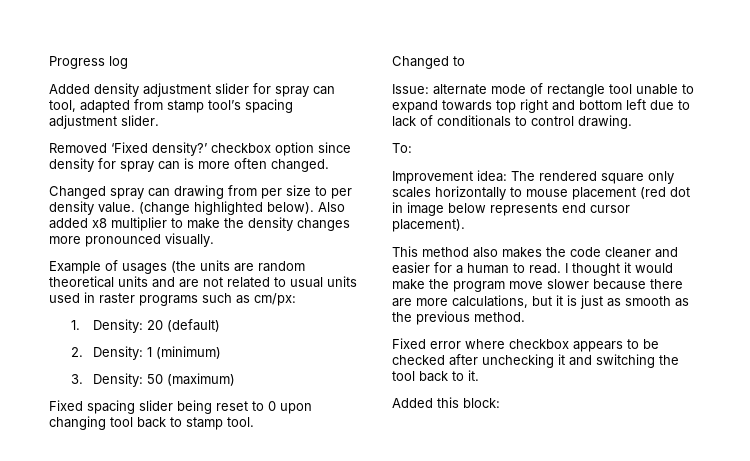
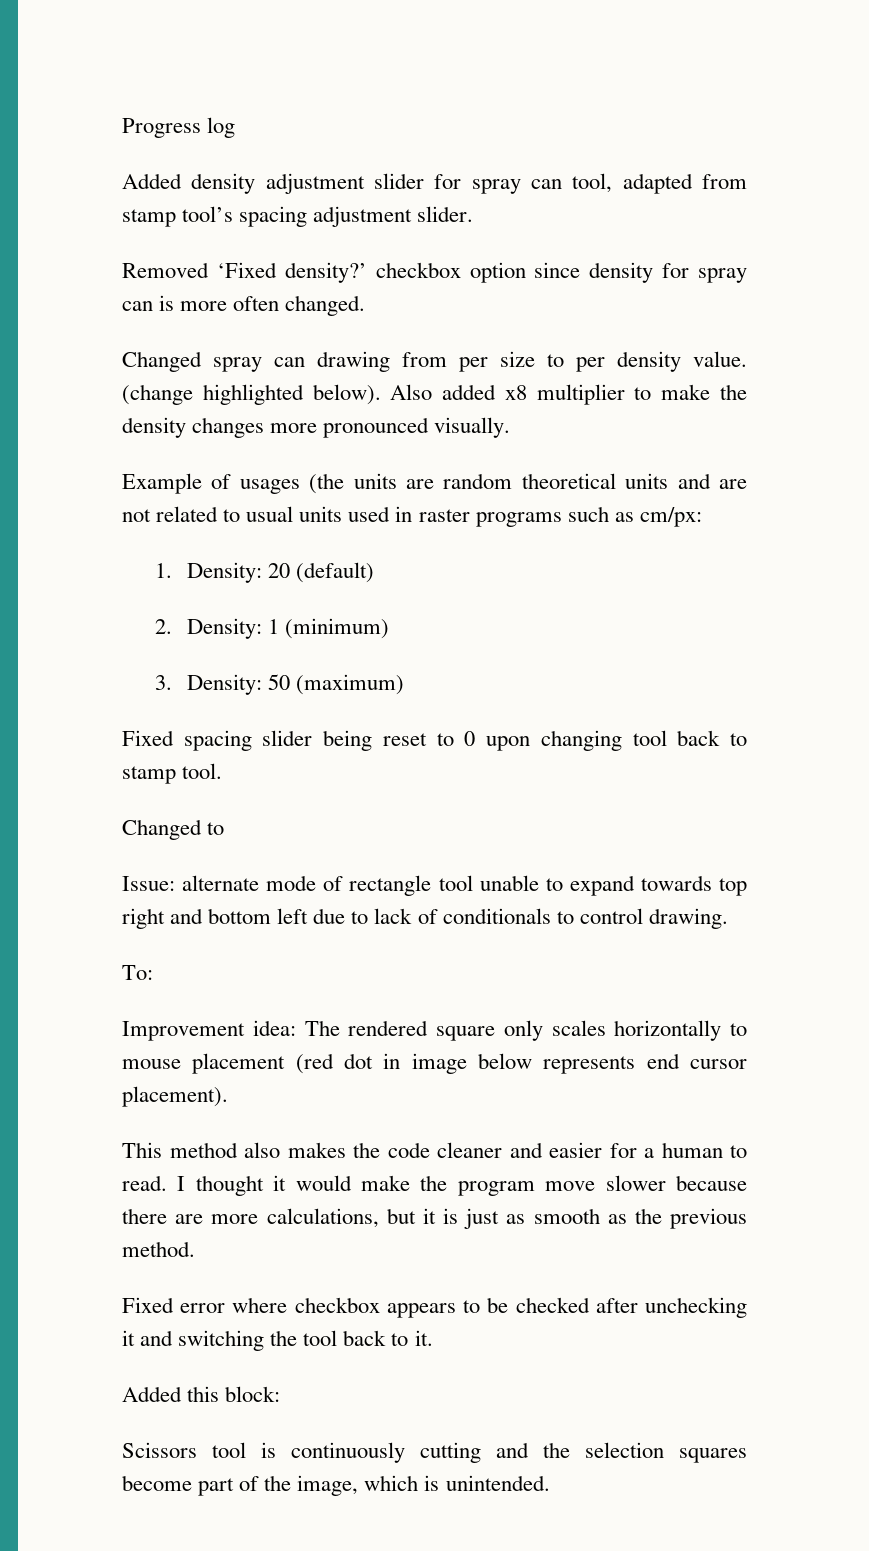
(500, 403) none -> [122,1442,747,1463] [122,1475,550,1496] // Scissors tool is continuously cutting and the selection squares become part of the image, which is unintended.

